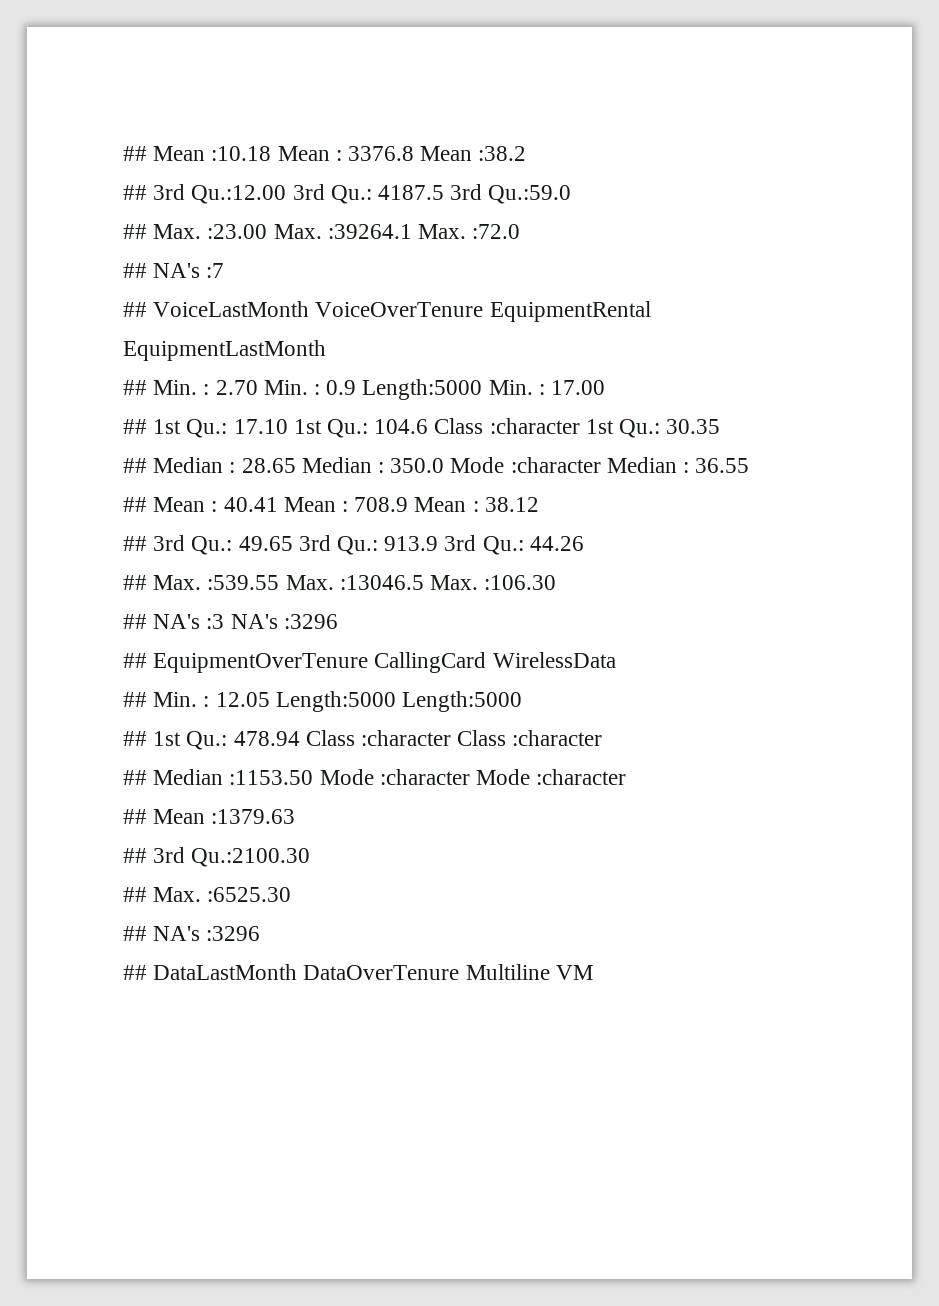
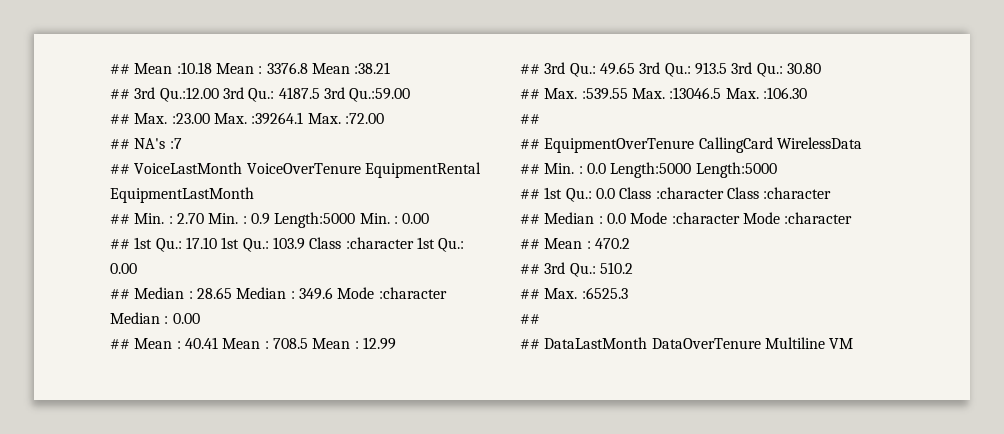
[478,146,527,161] :38.2 -> [354,62,391,74] :38.21
[488,185,572,204] Qu.:59.0 -> [349,88,411,102] Qu.:59.00
[472,224,521,239] :72.0 -> [344,113,384,124] :72.00
[551,380,606,395] 17.00 -> [402,213,430,224] 0.00
[374,419,429,434] 104.6 -> [272,237,305,250] 103.9
[666,419,721,434] 30.35 -> [110,263,137,274] 0.00
[390,458,445,473] 350.0 -> [298,287,333,300] 349.6
[695,458,750,473] 36.55 -> [172,313,200,324] 0.00
[354,497,539,512] 708.9 Mean : 38.12 -> [272,337,396,350] 708.5 Mean : 12.99
[384,535,584,555] 913.9 3rd Qu.: 44.26 -> [694,62,821,77] 913.5 3rd Qu.: 30.80
[153,614,338,629] NA's :3 NA's :3296 -> (540, 119) none
[215,692,270,707] 12.05 -> [586,163,606,174] 0.0
[233,731,300,746] 478.94 -> [595,188,615,199] 0.0
[229,770,314,785] :1153.50 -> [598,213,626,224] : 0.0
[211,809,296,824] [123,847,311,867] [123,887,292,902] [123,926,261,941] :1379.63 // ## 3rd Qu.:2100.30 // ## Max. :6525.30 // ## NA's :3296 -> [586,238,630,249] [520,262,633,277] [520,287,628,299] [520,314,540,324] : 470.2 // ## 3rd Qu.: 510.2 // ## Max. :6525.3 // ##

